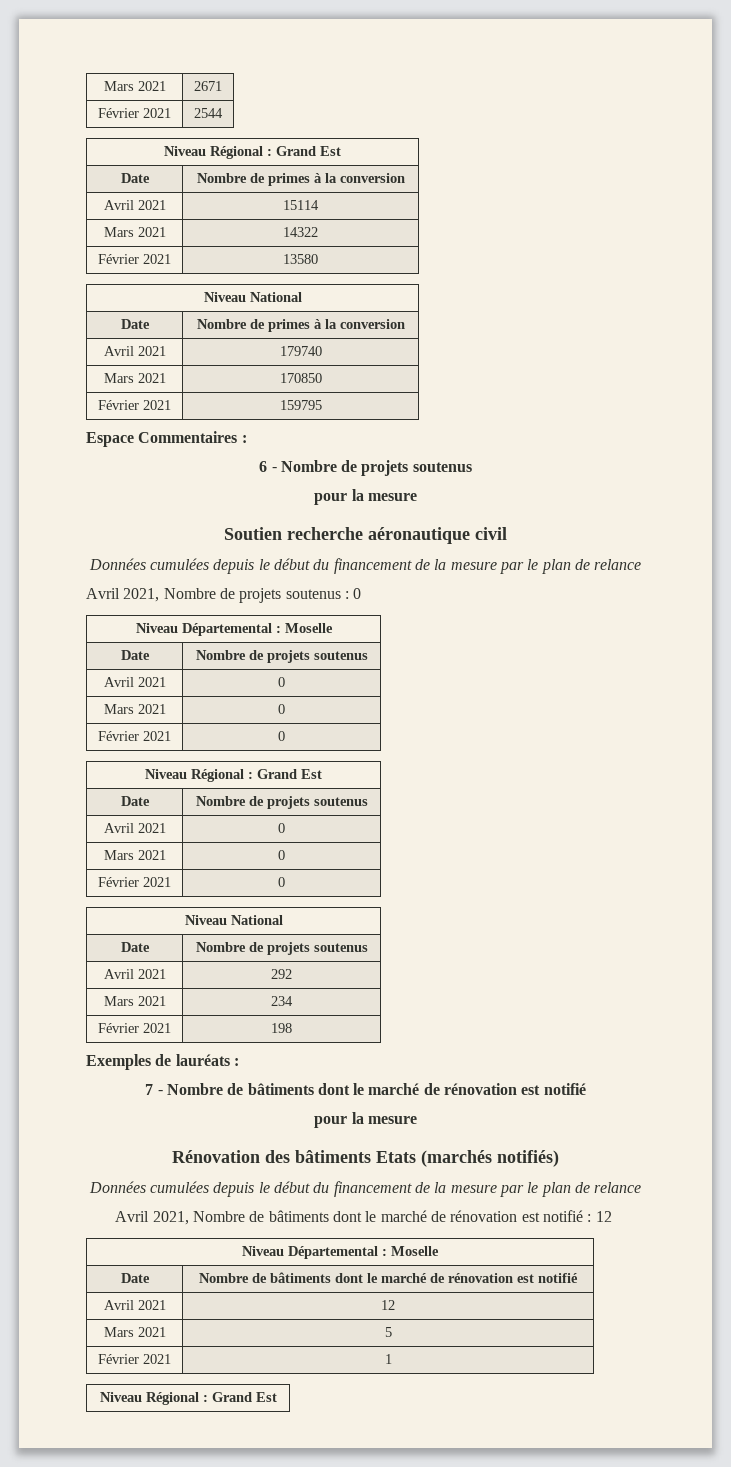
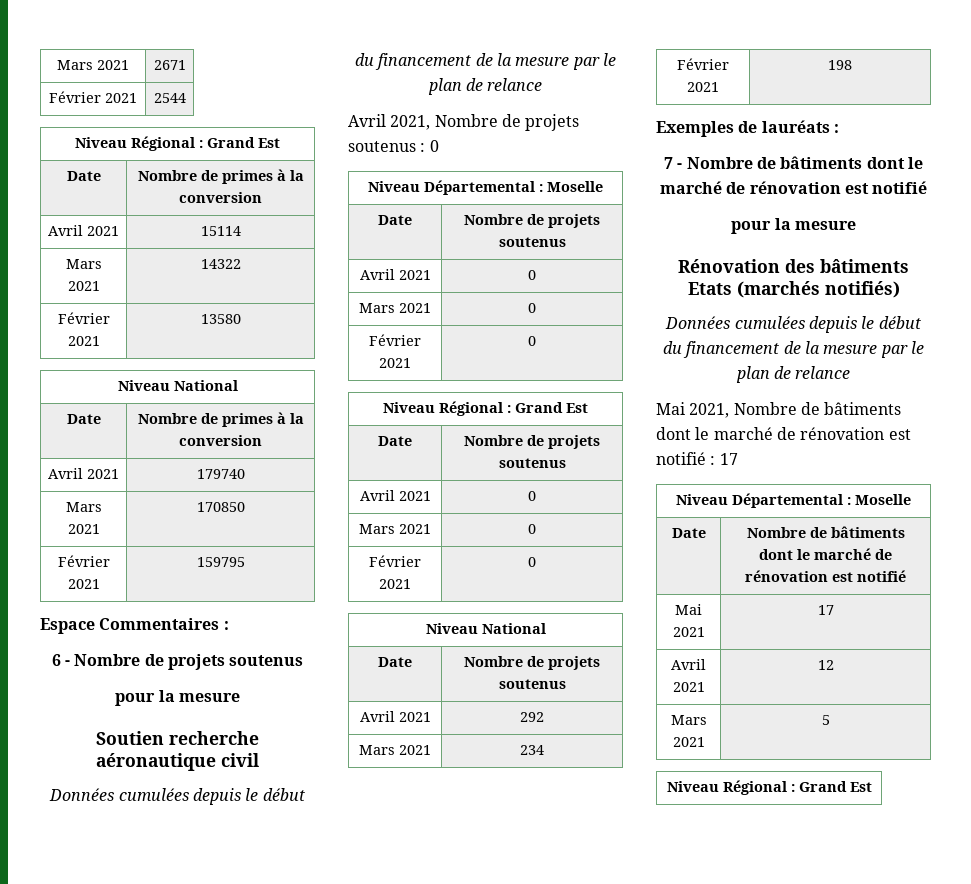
[115,1211,150,1222] Avril -> [656,402,685,415] Mai
[595,1211,612,1222] 12 -> [719,453,738,465] 17
(578, 1278) none -> [675,604,702,615] [672,627,705,637] [817,605,834,615] // Mai 2021 | 17
[98,1354,171,1364] [384,1354,392,1364] // Février 2021 | 1 -> (830, 720) none

